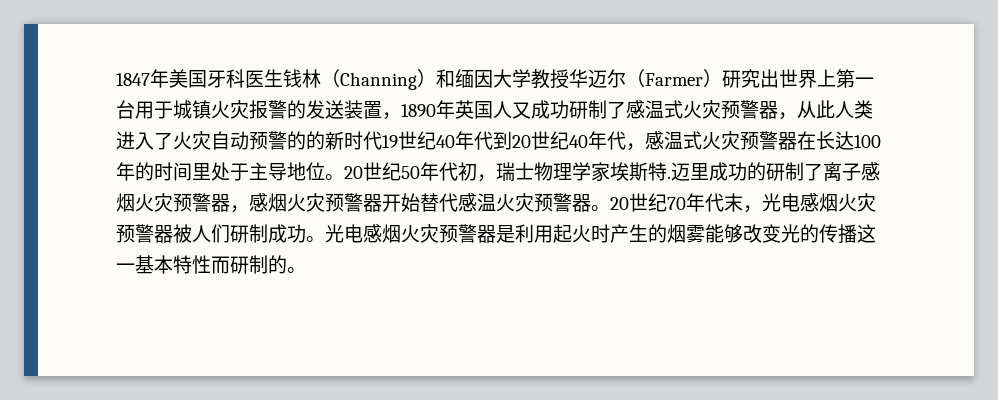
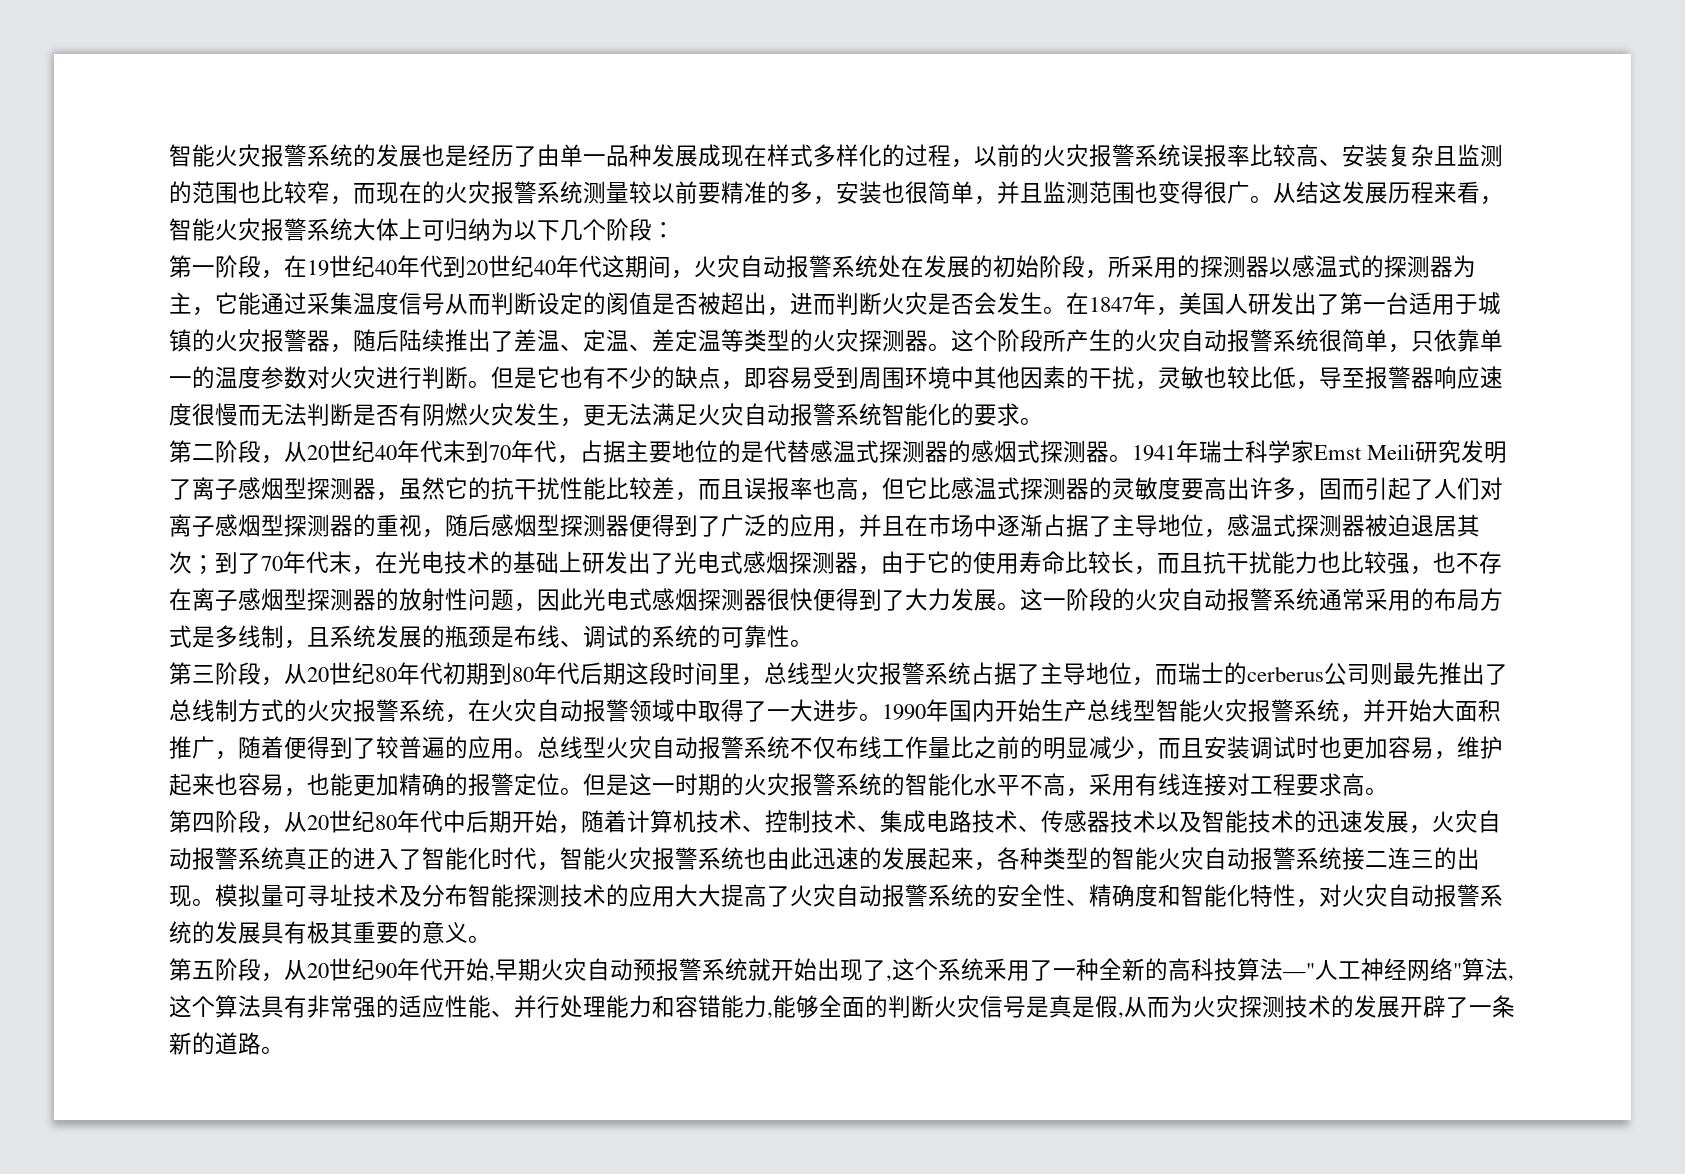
[116,69,874,90] [116,100,873,120] [116,131,382,150] 1847年美国牙科医生钱林（Channing）和缅因大学教授华迈尔（Farmer）研究出世界上第一台用于城镇火灾报警的发送装置，1890年英国人又成功研制了感温式火灾预警器，从此人类进入了火灾自动预警的的新时代 -> [169,144,1503,168] [169,181,1503,205] [169,218,675,241] [169,255,307,279] 智能火灾报警系统的发展也是经历了由单一品种发展成现在样式多样化的过程，以前的火灾报警系统误报率比较高、安装复杂且监测的范围也比较窄，而现在的火灾报警系统测量较以前要精准的多，安装也很简单，并且监测范围也变得很广。从结这发展历程来看，智能火灾报警系统大体上可归纳为以下几个阶段： // 第一阶段，在
[626,131,881,151] [116,162,880,182] [116,193,876,213] [116,224,876,244] [116,255,287,274] ，感温式火灾预警器在长达100年的时间里处于主导地位。20世纪50年代初，瑞士物理学家埃斯特.迈里成功的研制了离子感烟火灾预警器，感烟火灾预警器开始替代感温火灾预警器。20世纪70年代末，光电感烟火灾预警器被人们研制成功。光电感烟火灾预警器是利用起火时产生的烟雾能够改变光的传播这一基本特性而研制的 -> [602,255,1476,279] [169,292,1501,316] [169,329,1503,353] [169,366,1503,390] [169,403,1043,427] [169,440,1508,464] [169,477,1503,501] [169,514,1480,538] [169,551,1502,575] [169,588,1503,612] [169,625,813,649] [169,662,1508,686] [169,699,1501,723] [169,736,1503,760] [169,773,1388,797] [169,810,1501,834] [169,847,1480,871] [169,884,1503,908] [169,921,491,944] [169,958,1514,982] [169,995,1515,1019] [169,1032,261,1055] 这期间，火灾自动报警系统处在发展的初始阶段，所采用的探测器以感温式的探测器为主，它能通过采集温度信号从而判断设定的阂值是否被超出，进而判断火灾是否会发生。在1847年，美国人研发出了第一台适用于城镇的火灾报警器，随后陆续推出了差温、定温、差定温等类型的火灾探测器。这个阶段所产生的火灾自动报警系统很简单，只依靠单一的温度参数对火灾进行判断。但是它也有不少的缺点，即容易受到周围环境中其他因素的干扰，灵敏也较比低，导至报警器响应速度很慢而无法判断是否有阴燃火灾发生，更无法满足火灾自动报警系统智能化的要求。 // 第二阶段，从20世纪40年代末到70年代，占据主要地位的是代替感温式探测器的感烟式探测器。1941年瑞士科学家Emst Meili研究发明了离子感烟型探测器，虽然它的抗干扰性能比较差，而且误报率也高，但它比感温式探测器的灵敏度要高出许多，固而引起了人们对离子感烟型探测器的重视，随后感烟型探测器便得到了广泛的应用，并且在市场中逐渐占据了主导地位，感温式探测器被迫退居其次；到了70年代末，在光电技术的基础上研发出了光电式感烟探测器，由于它的使用寿命比较长，而且抗干扰能力也比较强，也不存在离子感烟型探测器的放射性问题，因此光电式感烟探测器很快便得到了大力发展。这一阶段的火灾自动报警系统通常采用的布局方式是多线制，且系统发展的瓶颈是布线、调试的系统的可靠性。 // 第三阶段，从20世纪80年代初期到80年代后期这段时间里，总线型火灾报警系统占据了主导地位，而瑞士的cerberus公司则最先推出了总线制方式的火灾报警系统，在火灾自动报警领域中取得了一大进步。1990年国内开始生产总线型智能火灾报警系统，并开始大面积推广，随着便得到了较普遍的应用。总线型火灾自动报警系统不仅布线工作量比之前的明显减少，而且安装调试时也更加容易，维护起来也容易，也能更加精确的报警定位。但是这一时期的火灾报警系统的智能化水平不高，采用有线连接对工程要求高。 // 第四阶段，从20世纪80年代中后期开始，随着计算机技术、控制技术、集成电路技术、传感器技术以及智能技术的迅速发展，火灾自动报警系统真正的进入了智能化时代，智能火灾报警系统也由此迅速的发展起来，各种类型的智能火灾自动报警系统接二连三的出现。模拟量可寻址技术及分布智能探测技术的应用大大提高了火灾自动报警系统的安全性、精确度和智能化特性，对火灾自动报警系统的发展具有极其重要的意义。 // 第五阶段，从20世纪90年代开始,早期火灾自动预报警系统就开始出现了,这个系统釆用了一种全新的高科技算法—"人工神经网络"算法,这个算法具有非常强的适应性能、并行处理能力和容错能力,能够全面的判断火灾信号是真是假,从而为火灾探测技术的发展开辟了一条新的道路

